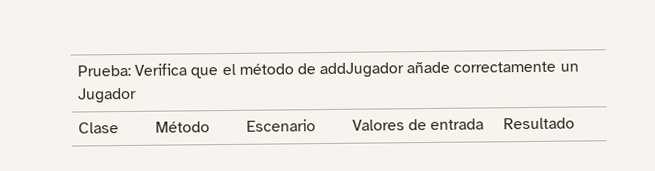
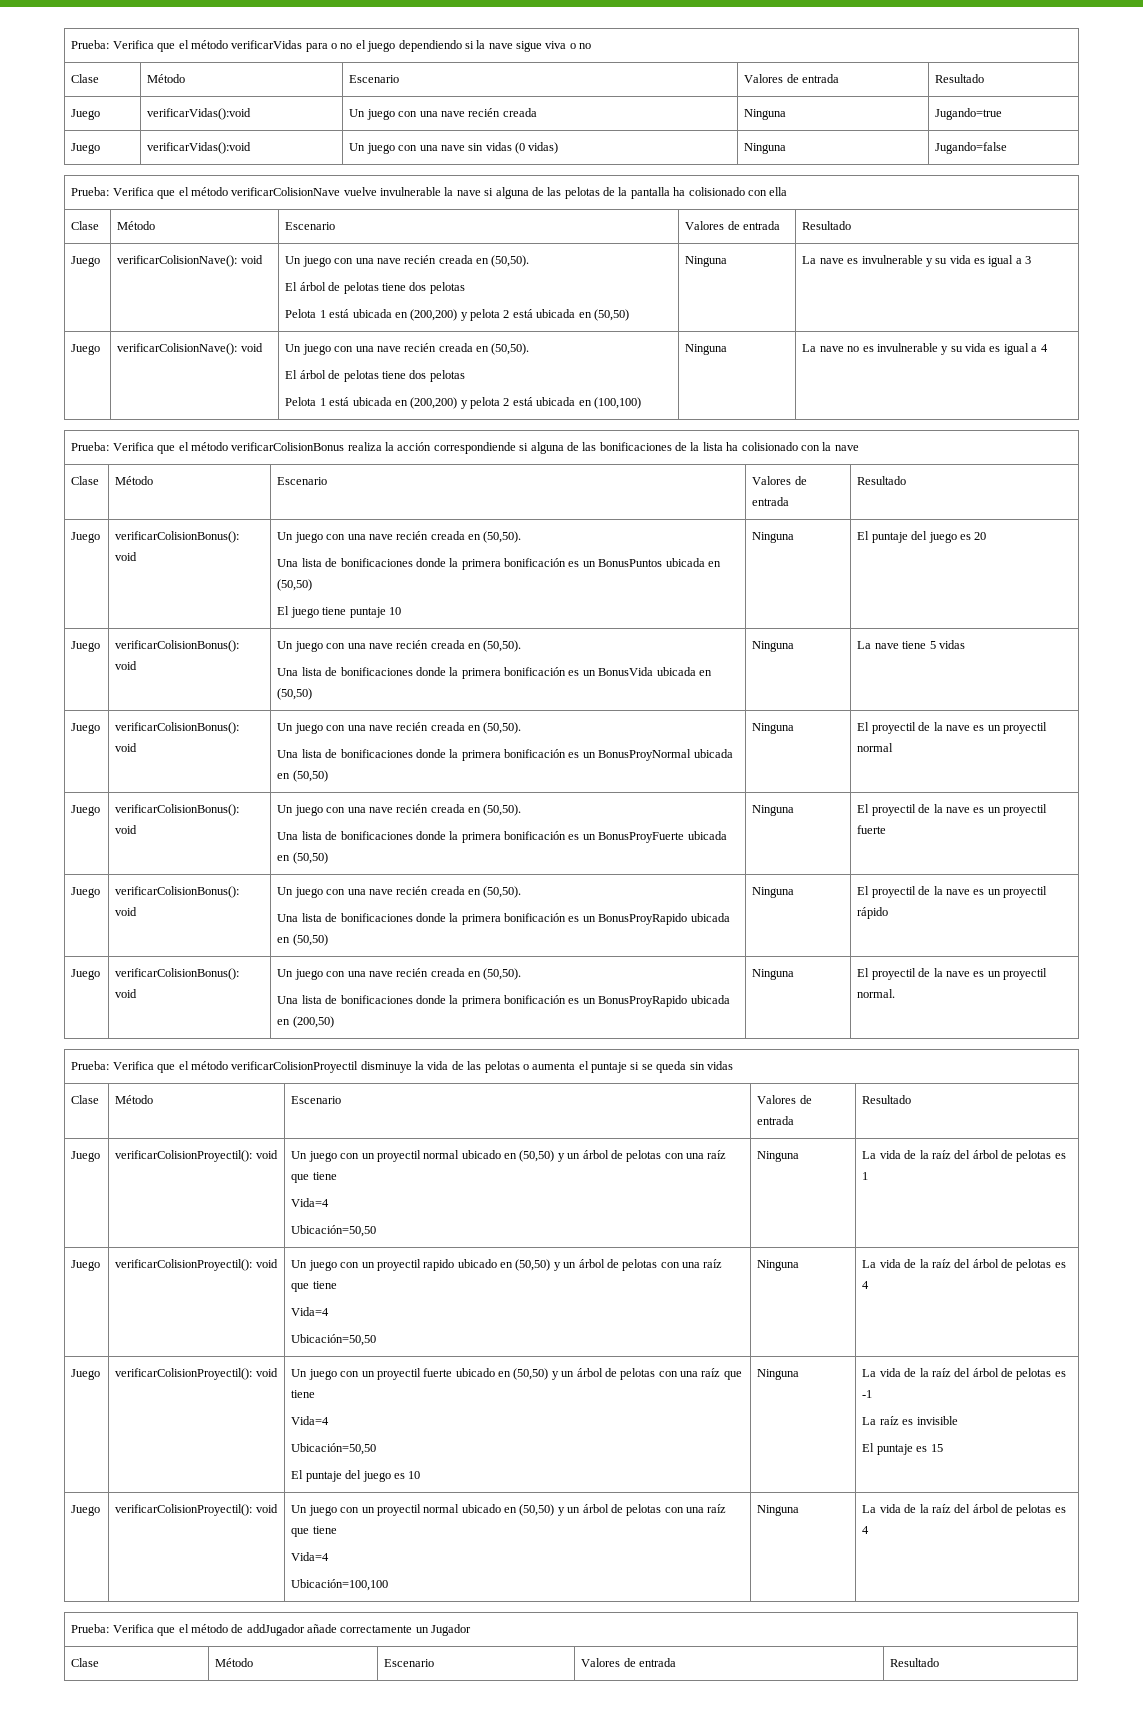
[77,63,294,79] Prueba: Verifica que el método -> [71,40,592,52] [71,74,100,83] [147,74,186,83] [349,75,400,83] [744,74,840,83] [935,74,985,83] [71,109,101,120] [147,108,252,120] [349,108,537,120] [744,109,787,120] [935,108,1003,120] [71,143,101,154] [147,142,252,154] [349,142,559,154] [744,143,787,154] [935,142,1008,154] [71,187,788,199] [71,221,100,230] [117,221,156,230] [285,222,336,230] [685,221,781,230] [802,221,852,230] [71,256,101,267] [117,255,263,267] [285,255,530,267] [285,282,465,294] [285,309,629,321] [685,256,728,267] [802,255,1032,267] [71,344,101,355] [117,343,263,355] [285,343,530,355] [285,370,465,382] [285,397,641,409] [685,344,728,355] [802,343,1048,355] [71,442,859,454] [71,476,100,485] [115,476,154,485] [277,477,328,485] [752,476,807,485] [752,497,790,506] [857,476,907,485] [71,532,101,543] [115,531,240,543] [115,552,138,561] [277,531,522,543] [277,558,721,570] [277,579,313,591] [277,606,401,618] [752,532,795,543] [857,531,987,543] [71,641,101,652] [115,640,240,652] [115,661,138,670] [277,640,522,652] [277,667,712,679] [277,688,313,700] [752,641,795,652] [857,640,965,649] [71,723,101,734] [115,722,240,734] [115,743,138,752] [277,722,522,734] [277,749,733,761] [277,770,328,782] [752,723,795,734] [857,722,1048,734] [857,743,894,752] [71,805,101,816] [115,804,240,816] [115,825,138,834] [277,804,522,816] [277,831,727,843] [277,852,328,864] [752,805,795,816] [857,804,1048,816] [857,825,887,834] [71,887,101,898] [115,886,240,898] [115,907,138,916] [277,886,522,898] [277,913,730,925] [277,934,328,946] [752,887,795,898] [857,886,1048,898] [857,907,889,919] [71,969,101,980] [115,968,240,980] [115,989,138,998] [277,968,522,980] [277,995,730,1007] [277,1016,334,1028] [752,969,795,980] [857,968,1048,980] [857,989,896,998] [71,1061,733,1073] [71,1095,100,1104] [115,1095,154,1104] [291,1096,342,1104] [757,1095,812,1104] [757,1116,795,1125] [862,1095,912,1104] [71,1151,101,1162] [115,1150,278,1162] [291,1150,727,1162] [291,1172,337,1183] [291,1198,330,1207] [291,1225,377,1237] [757,1151,800,1162] [862,1150,1066,1162] [862,1172,869,1180] [71,1260,101,1271] [115,1259,278,1271] [291,1259,723,1271] [291,1281,337,1292] [291,1307,330,1316] [291,1334,377,1346] [757,1260,800,1271] [862,1259,1066,1271] [862,1281,870,1289] [71,1369,101,1380] [115,1368,278,1380] [291,1368,742,1380] [291,1390,316,1398] [291,1416,330,1425] [291,1443,377,1455] [291,1470,421,1482] [757,1369,800,1380] [862,1368,1066,1380] [862,1390,873,1398] [862,1416,958,1425] [862,1443,943,1455] [71,1505,101,1516] [115,1504,278,1516] [291,1504,727,1516] [291,1526,337,1537] [291,1552,330,1561] [291,1579,389,1591] [757,1505,800,1516] [862,1504,1066,1516] [862,1526,870,1534] [71,1624,228,1636] Prueba: Verifica que el método verificarVidas para o no el juego dependiendo si la nave sigue viva o no // Clase | Método | Escenario | Valores de entrada | Resultado // Juego | verificarVidas():void | Un juego con una nave recién creada | Ninguna | Jugando=true // Juego | verificarVidas():void | Un juego con una nave sin vidas (0 vidas) | Ninguna | Jugando=false // Prueba: Verifica que el método verificarColisionNave vuelve invulnerable la nave si alguna de las pelotas de la pantalla ha colisionado con ella // Clase | Método | Escenario | Valores de entrada | Resultado // Juego | verificarColisionNave(): void | Un juego con una nave recién creada en (50,50). // El árbol de pelotas tiene dos pelotas // Pelota 1 está ubicada en (200,200) y pelota 2 está ubicada en (50,50) | Ninguna | La nave es invulnerable y su vida es igual a 3 // Juego | verificarColisionNave(): void | Un juego con una nave recién creada en (50,50). // El árbol de pelotas tiene dos pelotas // Pelota 1 está ubicada en (200,200) y pelota 2 está ubicada en (100,100) | Ninguna | La nave no es invulnerable y su vida es igual a 4 // Prueba: Verifica que el método verificarColisionBonus realiza la acción correspondiende si alguna de las bonificaciones de la lista ha colisionado con la nave // Clase | Método | Escenario | Valores de entrada | Resultado // Juego | verificarColisionBonus(): void | Un juego con una nave recién creada en (50,50). // Una lista de bonificaciones donde la primera bonificación es un BonusPuntos ubicada en (50,50) // El juego tiene puntaje 10 | Ninguna | El puntaje del juego es 20 // Juego | verificarColisionBonus(): void | Un juego con una nave recién creada en (50,50). // Una lista de bonificaciones donde la primera bonificación es un BonusVida ubicada en (50,50) | Ninguna | La nave tiene 5 vidas // Juego | verificarColisionBonus(): void | Un juego con una nave recién creada en (50,50). // Una lista de bonificaciones donde la primera bonificación es un BonusProyNormal ubicada en (50,50) | Ninguna | El proyectil de la nave es un proyectil normal // Juego | verificarColisionBonus(): void | Un juego con una nave recién creada en (50,50). // Una lista de bonificaciones donde la primera bonificación es un BonusProyFuerte ubicada en (50,50) | Ninguna | El proyectil de la nave es un proyectil fuerte // Juego | verificarColisionBonus(): void | Un juego con una nave recién creada en (50,50). // Una lista de bonificaciones donde la primera bonificación es un BonusProyRapido ubicada en (50,50) | Ninguna | El proyectil de la nave es un proyectil rápido // Juego | verificarColisionBonus(): void | Un juego con una nave recién creada en (50,50). // Una lista de bonificaciones donde la primera bonificación es un BonusProyRapido ubicada en (200,50) | Ninguna | El proyectil de la nave es un proyectil normal. // Prueba: Verifica que el método verificarColisionProyectil disminuye la vida de las pelotas o aumenta el puntaje si se queda sin vidas // Clase | Método | Escenario | Valores de entrada | Resultado // Juego | verificarColisionProyectil(): void | Un juego con un proyectil normal ubicado en (50,50) y un árbol de pelotas con una raíz que tiene // Vida=4 // Ubicación=50,50 | Ninguna | La vida de la raíz del árbol de pelotas es 1 // Juego | verificarColisionProyectil(): void | Un juego con un proyectil rapido ubicado en (50,50) y un árbol de pelotas con una raíz que tiene // Vida=4 // Ubicación=50,50 | Ninguna | La vida de la raíz del árbol de pelotas es 4 // Juego | verificarColisionProyectil(): void | Un juego con un proyectil fuerte ubicado en (50,50) y un árbol de pelotas con una raíz que tiene // Vida=4 // Ubicación=50,50 // El puntaje del juego es 10 | Ninguna | La vida de la raíz del árbol de pelotas es -1 // La raíz es invisible // El puntaje es 15 // Juego | verificarColisionProyectil(): void | Un juego con un proyectil normal ubicado en (50,50) y un árbol de pelotas con una raíz que tiene // Vida=4 // Ubicación=100,100 | Ninguna | La vida de la raíz del árbol de pelotas es 4 // Prueba: Verifica que el método

